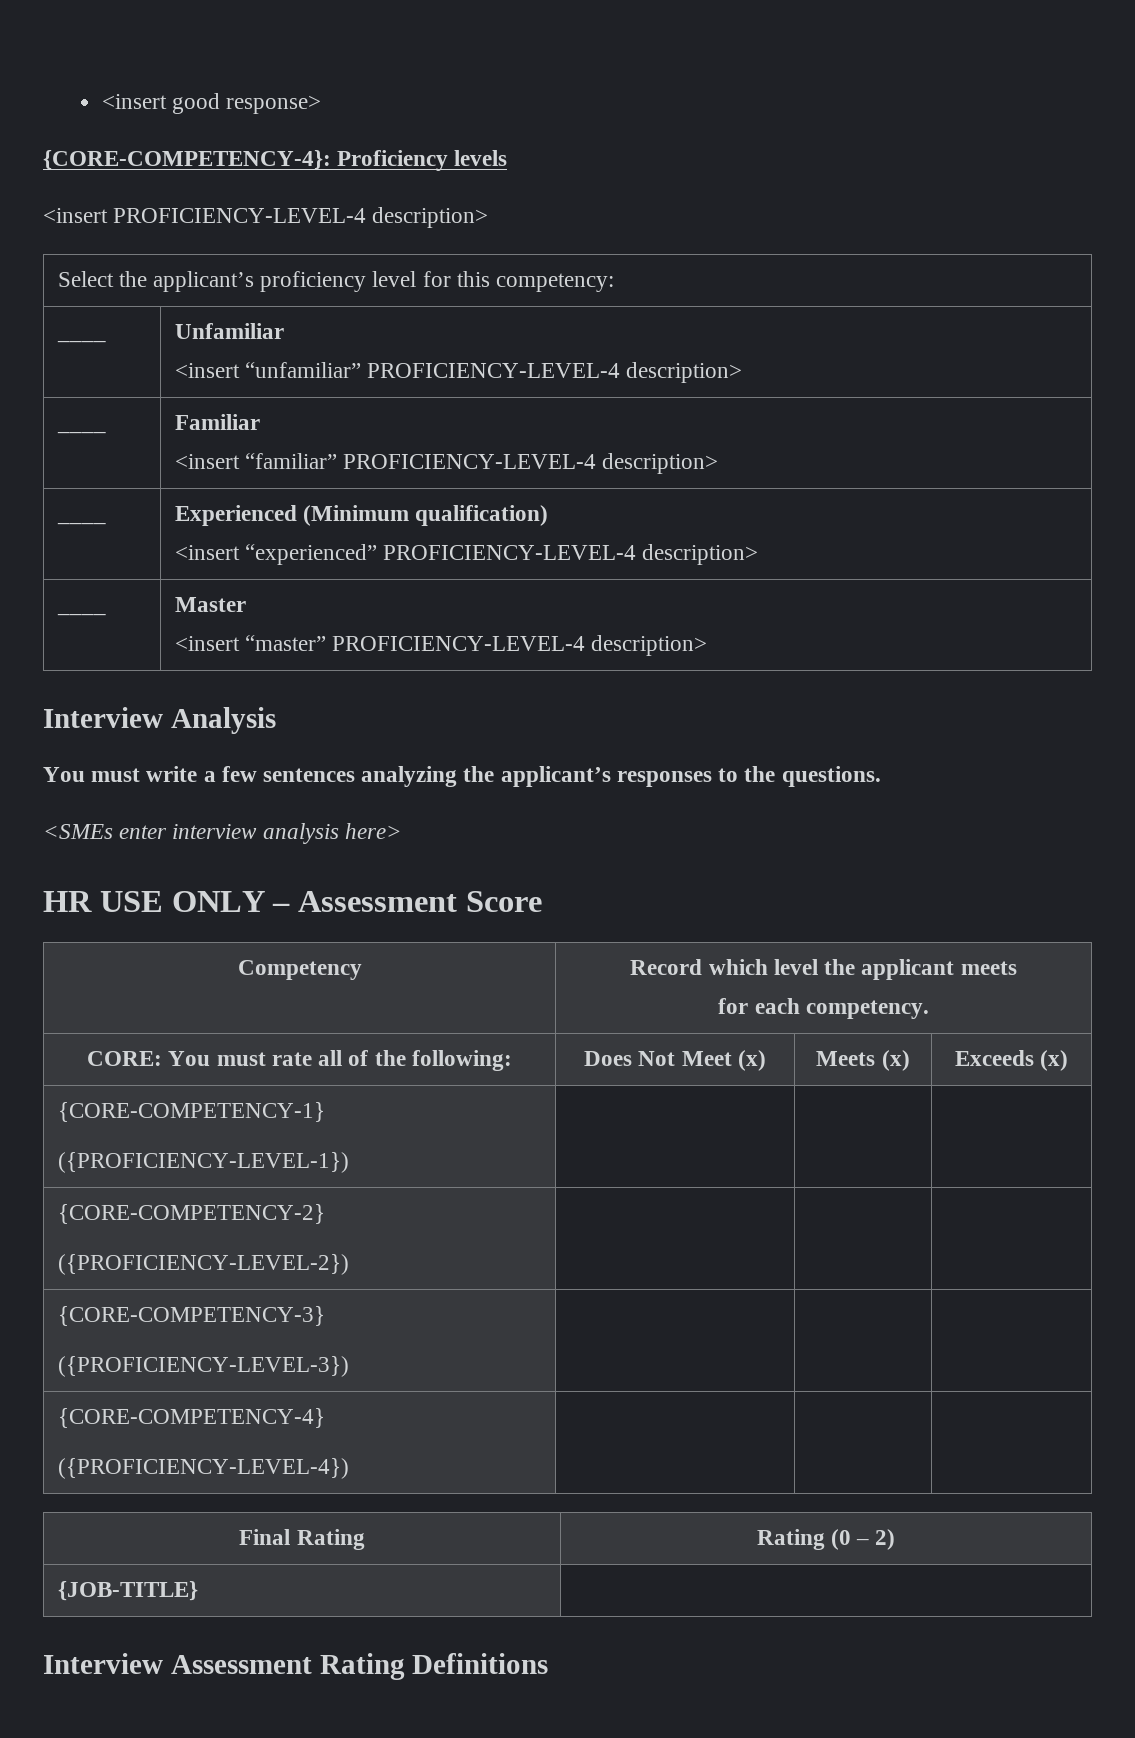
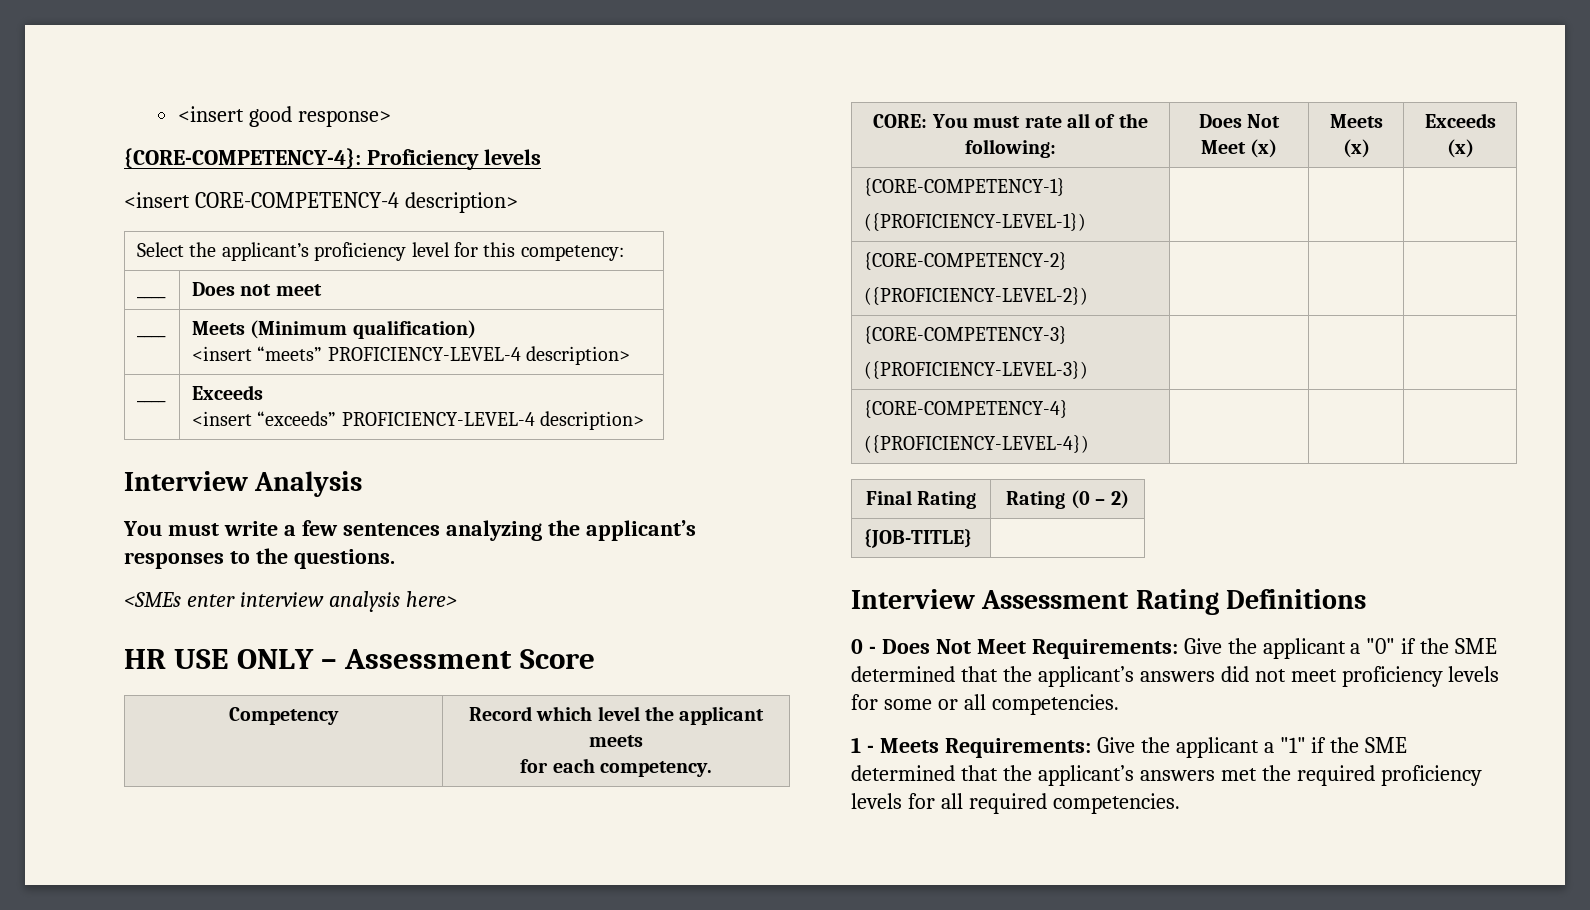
[113,208,367,223] PROFICIENCY-LEVEL-4 -> [194,192,399,208] CORE-COMPETENCY-4
[174,323,284,339] [174,362,743,383] [56,430,106,434] [174,414,260,430] [174,453,719,474] [56,521,106,525] [174,505,549,526] [174,544,759,565] [56,612,106,616] [174,597,246,612] [174,635,326,651] Unfamiliar // <insert “unfamiliar” PROFICIENCY-LEVEL-4 description> // ____ | Familiar // <insert “familiar” PROFICIENCY-LEVEL-4 description> // ____ | Experienced (Minimum qualification) // <insert “experienced” PROFICIENCY-LEVEL-4 description> // ____ | Master // <insert “master” -> [192,282,322,296] [137,335,167,338] [192,320,476,339] [192,346,631,365] [137,400,167,403] [192,385,264,400] [192,411,337,426] Does not meet // ____ | Meets (Minimum qualification) // <insert “meets” PROFICIENCY-LEVEL-4 description> // ____ | Exceeds // <insert “exceeds”
(549, 1663) none -> [851,638,1498,659] [851,666,1500,687] [851,694,1119,715] [851,737,1408,758] [851,765,1482,786] [851,793,1180,814] // 0 - Does Not Meet Requirements: Give the applicant a "0" if the SME determined that the applicant’s answers did not meet proficiency levels for some or all competencies. // 1 - Meets Requirements: Give the applicant a "1" if the SME determined that the applicant’s answers met the required proficiency levels for all required competencies.

